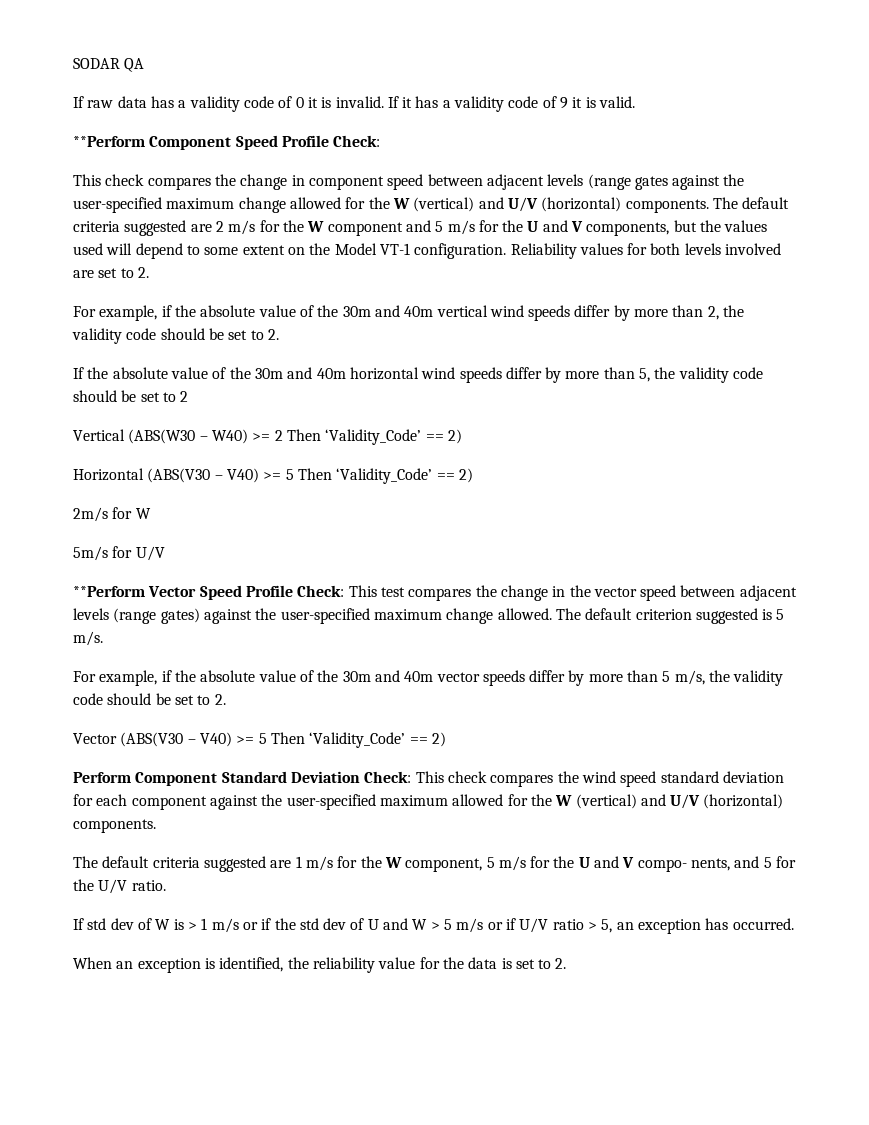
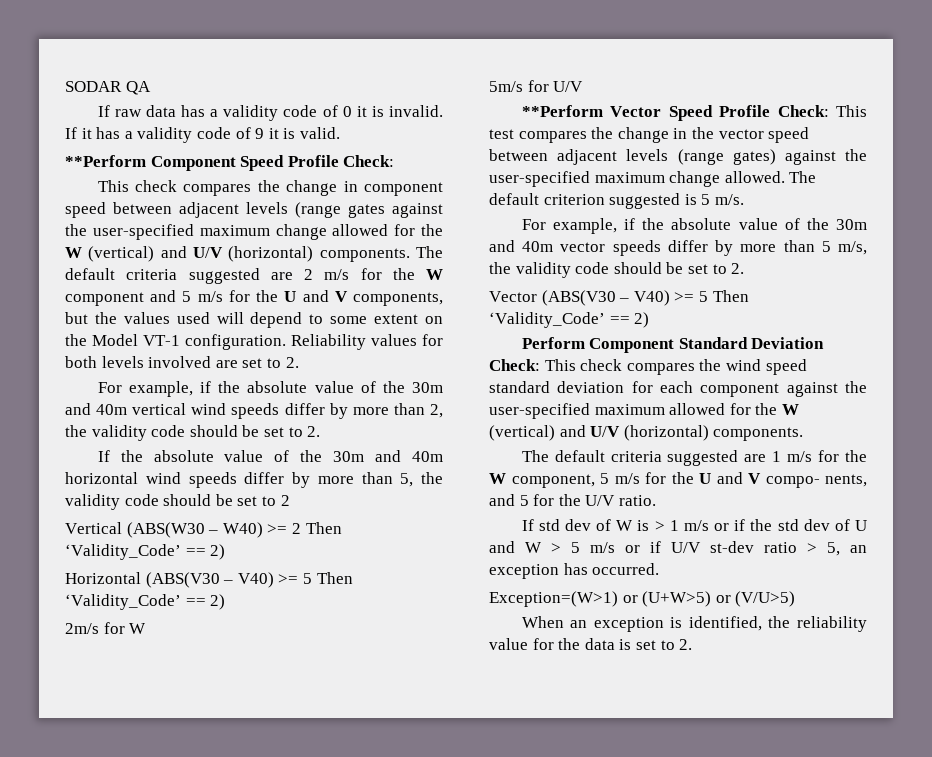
(549, 925) none -> [710,541,754,553] st-dev
(794, 924) none -> [489,591,796,607] // Exception=(W>1) or (U+W>5) or (V/U>5)

